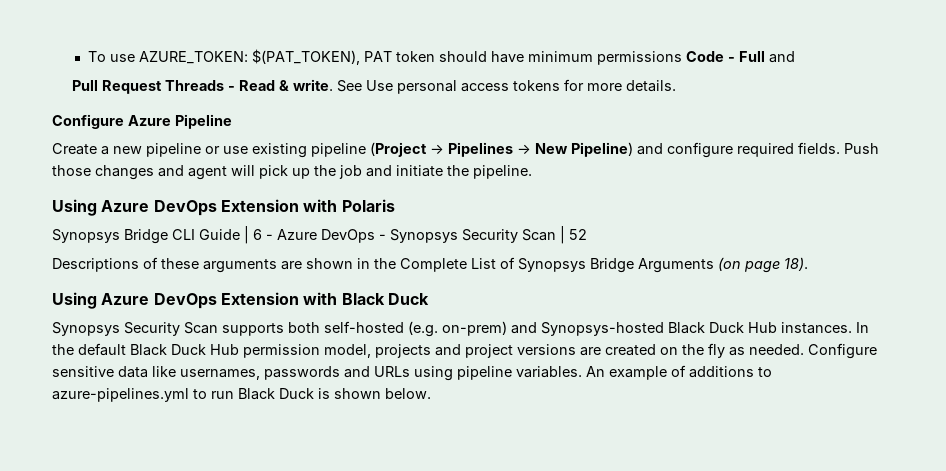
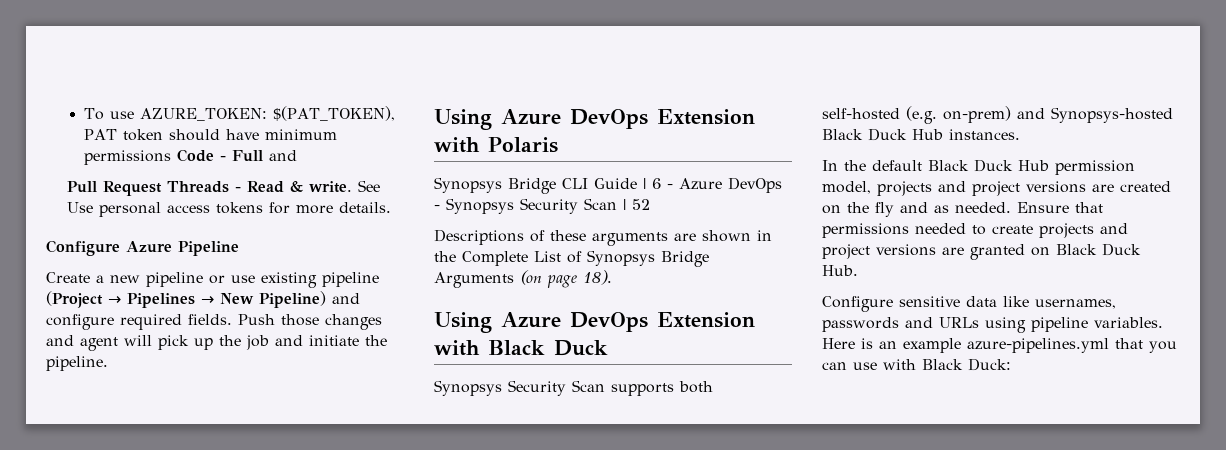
(852, 328) none -> (1020, 134) //
(725, 350) none -> [900,202,928,213] and
(804, 349) none -> [1017,202,1103,213] [822,223,1128,238] [822,243,1141,260] [822,265,858,276] Ensure that permissions needed to create projects and project versions are granted on Black Duck Hub. //
[586,365,772,380] [52,388,431,402] An example of additions to azure-pipelines.yml to run Black Duck is shown below. -> [822,338,1177,353] [822,358,1011,371] Here is an example azure-pipelines.yml that you can use with Black Duck:

